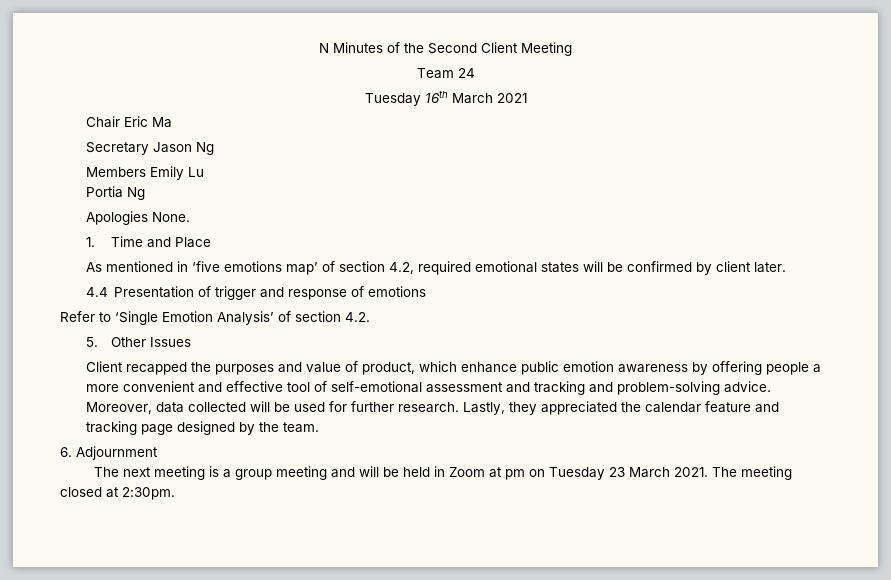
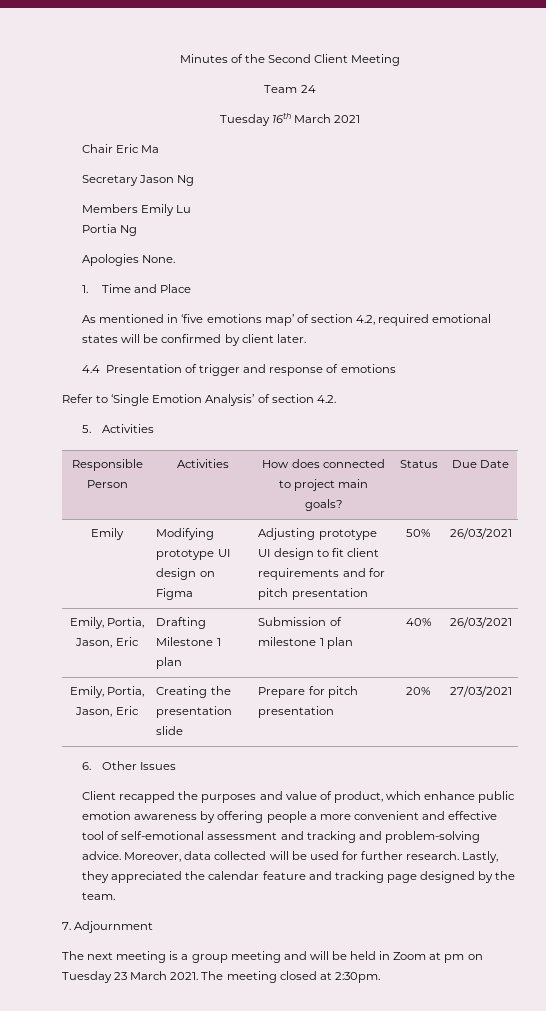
[319,43,329,53] N -> (179, 58) none
(98, 342) none -> [102,424,155,433] [71,459,143,471] [86,480,128,488] [176,459,229,468] [262,459,385,468] [278,479,369,491] [304,499,343,511] [399,460,438,468] [451,460,510,468] [91,528,124,540] [156,528,215,540] [156,549,230,560] [156,568,215,580] [156,588,194,600] [258,528,377,540] [258,548,379,560] [258,568,385,580] [258,588,368,600] [406,529,431,537] [449,528,512,539] [69,617,145,629] [75,637,139,648] [156,617,207,629] [156,637,221,646] [156,657,183,669] [258,617,342,626] [258,637,353,649] [405,618,432,626] [449,617,512,628] [69,686,145,698] [75,706,139,717] [156,686,231,698] [156,706,233,718] [156,726,184,735] [258,686,358,698] [258,706,335,718] [406,687,431,695] [449,686,512,697] [82,762,92,770] Activities // Responsible Person | Activities | How does connected to project main goals? | Status | Due Date // Emily | Modifying prototype UI design on Figma | Adjusting prototype UI design to fit client requirements and for pitch presentation | 50% | 26/03/2021 // Emily, Portia, Jason, Eric | Drafting Milestone 1 plan | Submission of milestone 1 plan | 40% | 26/03/2021 // Emily, Portia, Jason, Eric | Creating the presentation slide | Prepare for pitch presentation | 20% | 27/03/2021 // 6.
[60,447,72,457] 6. -> [62,922,71,930] 7.

